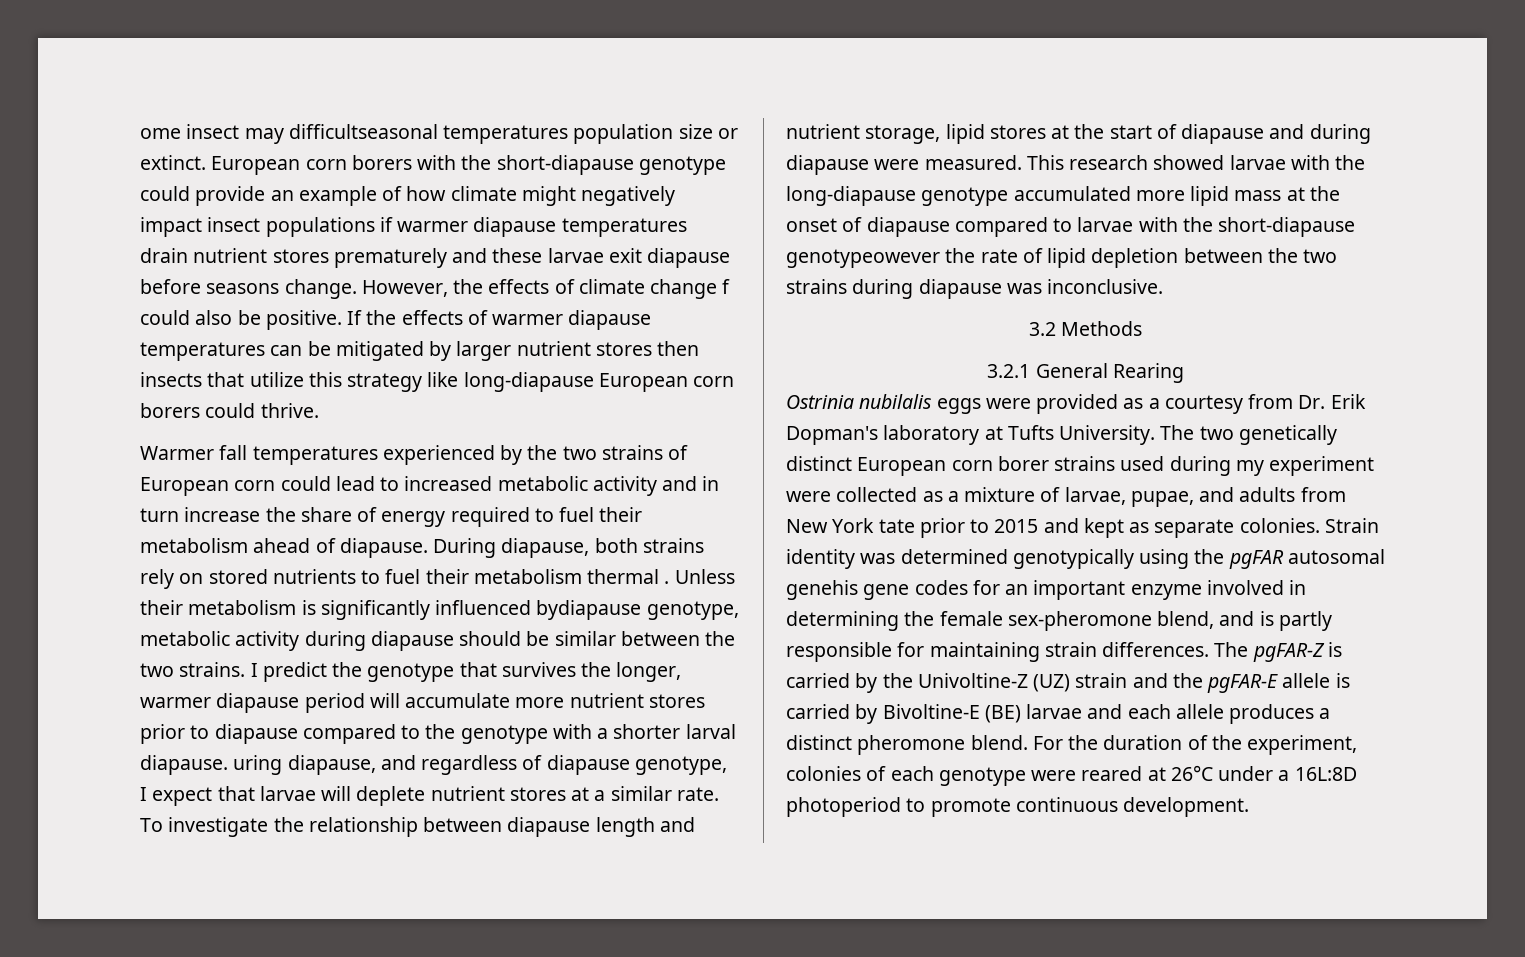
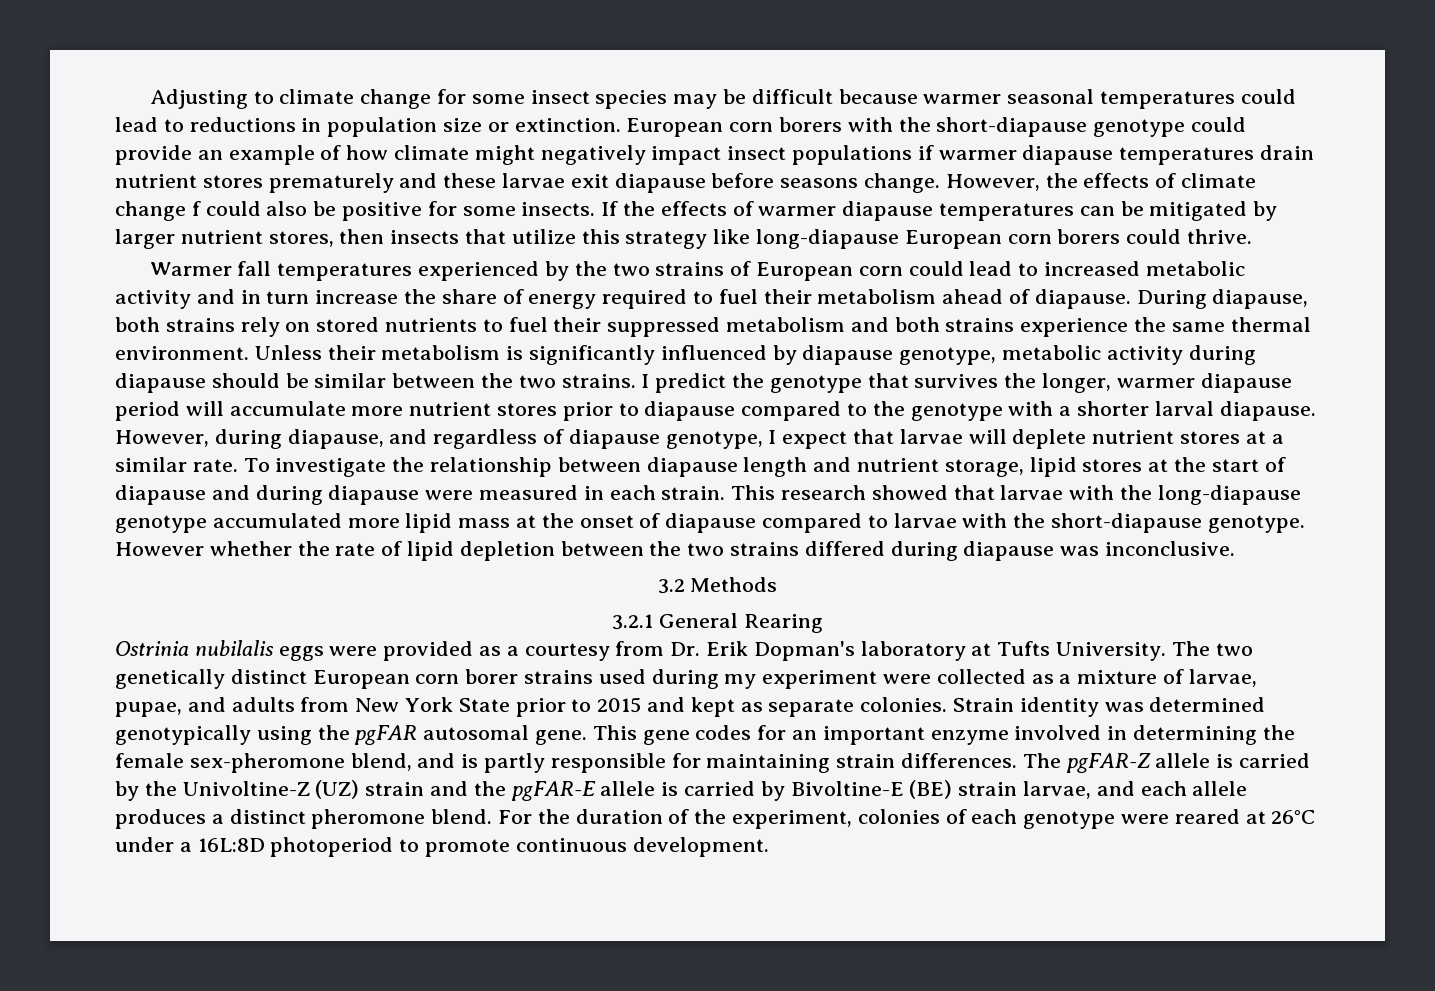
[140,124,569,144] ome insect may difficultseasonal temperatures -> [149,89,1296,109] [115,117,322,132] Adjusting to climate change for some insect species may be difficult because warmer seasonal temperatures could lead to reductions in
[140,155,206,170] extinct. -> [514,118,621,132] extinction.
[265,310,342,330] positive. -> [342,201,596,221] positive for some insects.
[595,342,652,356] stores -> [268,231,334,247] stores,
[473,569,670,584] metabolism thermal . -> [607,317,1311,337] [115,346,249,360] suppressed metabolism and both strains experience the same thermal environment.
[536,600,642,620] bydiapause -> [772,345,894,365] by diapause
[233,755,283,775] uring -> [115,429,282,449] However, during
[924,155,1022,170] measured. -> [479,485,726,500] measured in each strain.
(1225, 162) none -> [953,485,995,500] that
[786,249,940,268] genotypeowever -> [1207,515,1305,533] [115,541,292,556] genotype. However whether
(847, 286) none -> [804,541,885,556] differed
[878,519,915,533] tate -> [458,698,510,712] State
[786,580,858,600] genehis -> [535,725,637,745] gene. This
(1325, 652) none -> [1155,753,1211,768] allele
[1026,704,1083,719] larvae -> [958,781,1092,799] strain larvae,

